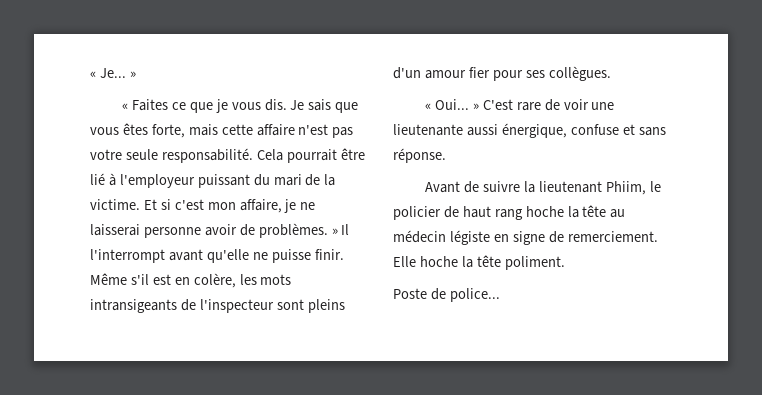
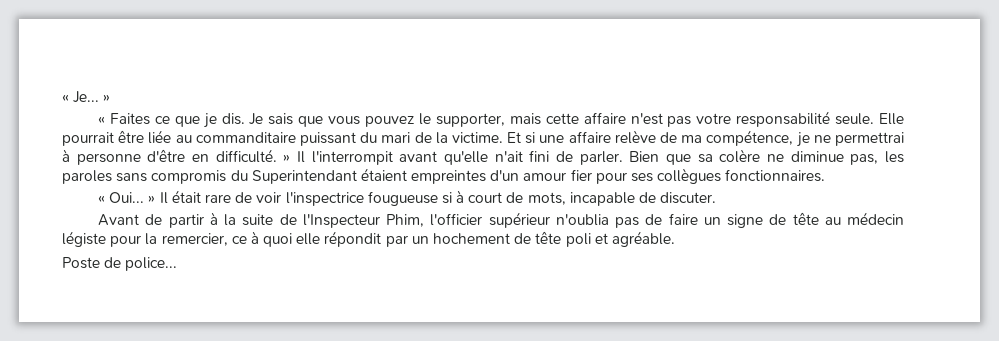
[231,102,261,110] vous -> (217, 120) none
[122,123,185,138] êtes forte, -> [365,113,505,127] pouvez le supporter,
[125,148,365,163] [90,173,195,188] seule responsabilité. Cela pourrait être lié à l'employeur -> [736,111,904,127] [62,130,296,146] responsabilité seule. Elle pourrait être liée au commanditaire
[174,199,316,213] [90,223,350,238] [90,249,165,263] c'est mon affaire, je ne laisserai personne avoir de problèmes. » Il l'interrompt -> [539,130,904,147] [62,149,393,165] une affaire relève de ma compétence, je ne permettrai à personne d'être en difficulté. » Il l'interrompit
[252,249,344,263] [90,273,292,288] [90,299,345,313] ne puisse finir. Même s'il est en colère, les mots intransigeants de l'inspecteur sont pleins -> [494,149,904,165] [62,168,487,184] n'ait fini de parler. Bien que sa colère ne diminue pas, les paroles sans compromis du Superintendant étaient empreintes
[548,66,611,81] collègues. -> [657,168,826,184] collègues fonctionnaires.
[482,99,513,110] C'est -> [159,190,201,204] Il était
[591,102,615,110] [393,123,666,138] [393,148,446,163] [425,181,661,195] [393,205,626,220] [393,230,658,245] [393,255,565,270] une lieutenante aussi énergique, confuse et sans réponse. // Avant de suivre la lieutenant Phiim, le policier de haut rang hoche la tête au médecin légiste en signe de remerciement. Elle hoche la tête poliment. -> [285,190,717,206] [98,212,904,228] [62,231,675,247] l'inspectrice fougueuse si à court de mots, incapable de discuter. // Avant de partir à la suite de l'Inspecteur Phim, l'officier supérieur n'oublia pas de faire un signe de tête au médecin légiste pour la remercier, ce à quoi elle répondit par un hochement de tête poli et agréable.

